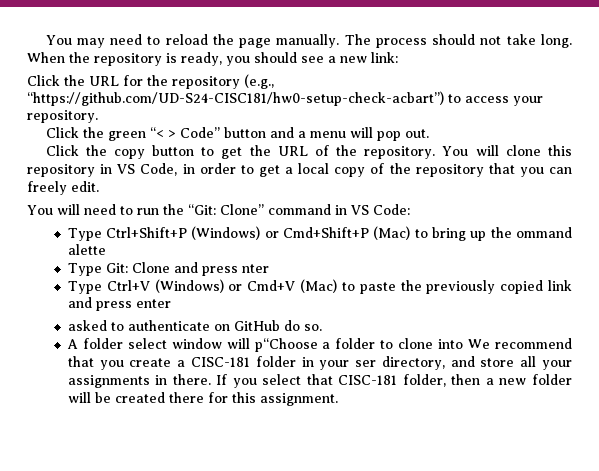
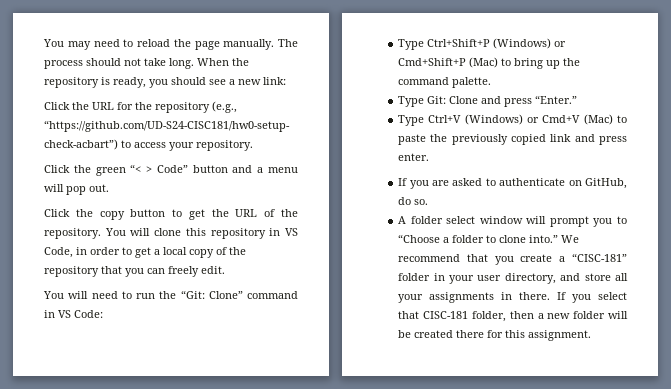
[515,227,572,238] [67,244,106,255] ommand alette -> [398,77,492,88] command palette.
[241,264,269,273] nter -> [535,95,578,104] “Enter.”
[135,299,171,308] enter // -> [398,153,430,161] [398,178,449,189] enter. // If you are
[233,320,280,331] GitHub -> [585,178,627,189] GitHub,
[254,338,318,352] p“Choose -> [549,216,627,227] [398,234,441,243] prompt you to “Choose
[438,339,464,349] into -> [529,235,559,243] into.”
[190,357,250,367] CISC-181 -> [572,253,627,262] “CISC-181”
[355,360,377,367] ser -> [477,275,502,281] user

